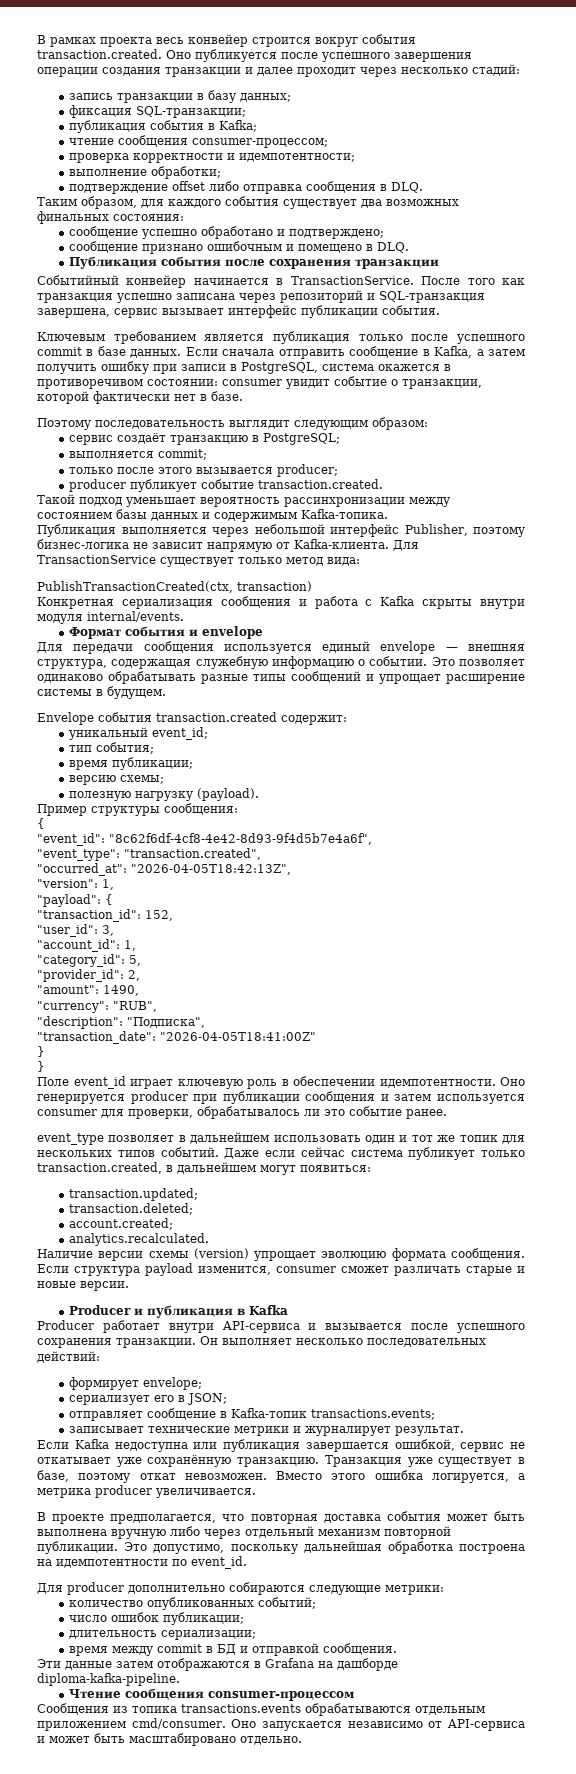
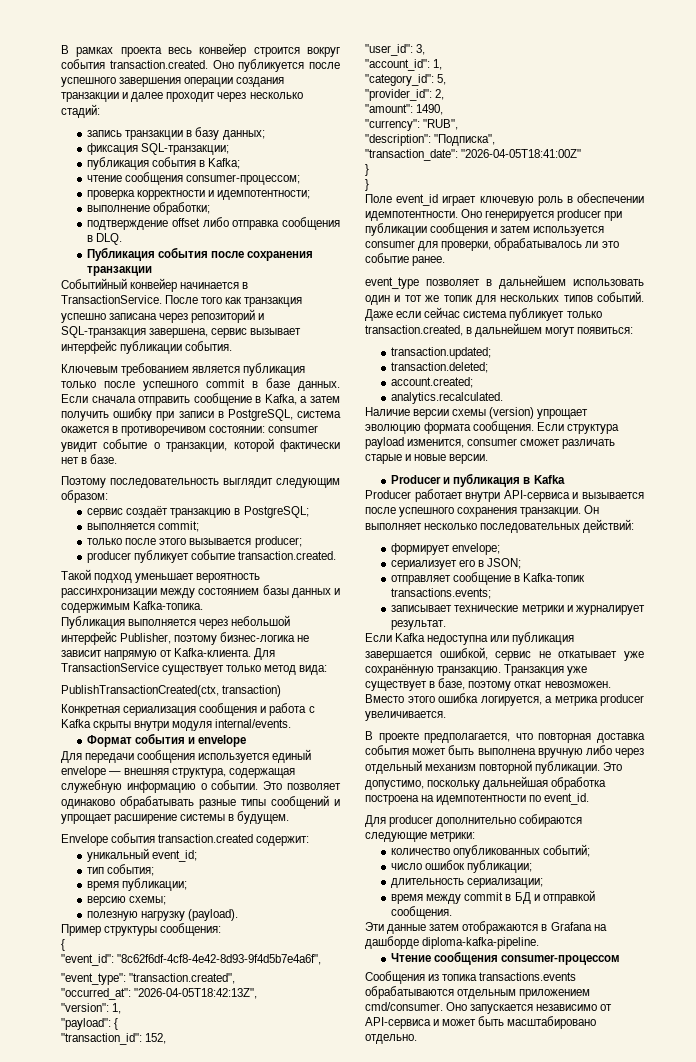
[37,196,459,209] [37,211,184,224] [69,226,385,239] [69,241,410,254] // Таким образом, для каждого события существует два возможных финальных состояния: // сообщение успешно обработано и подтверждено; // сообщение признано ошибочным и помещено в DLQ. -> (123, 239) none

